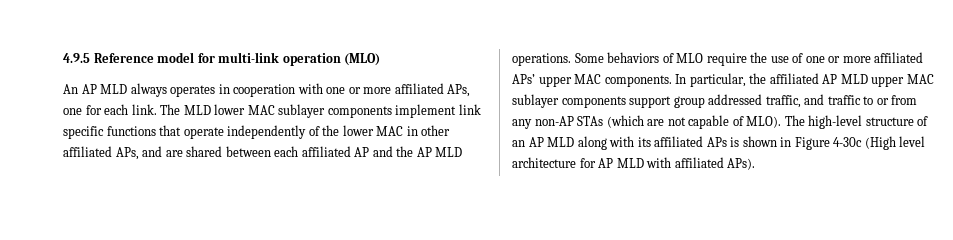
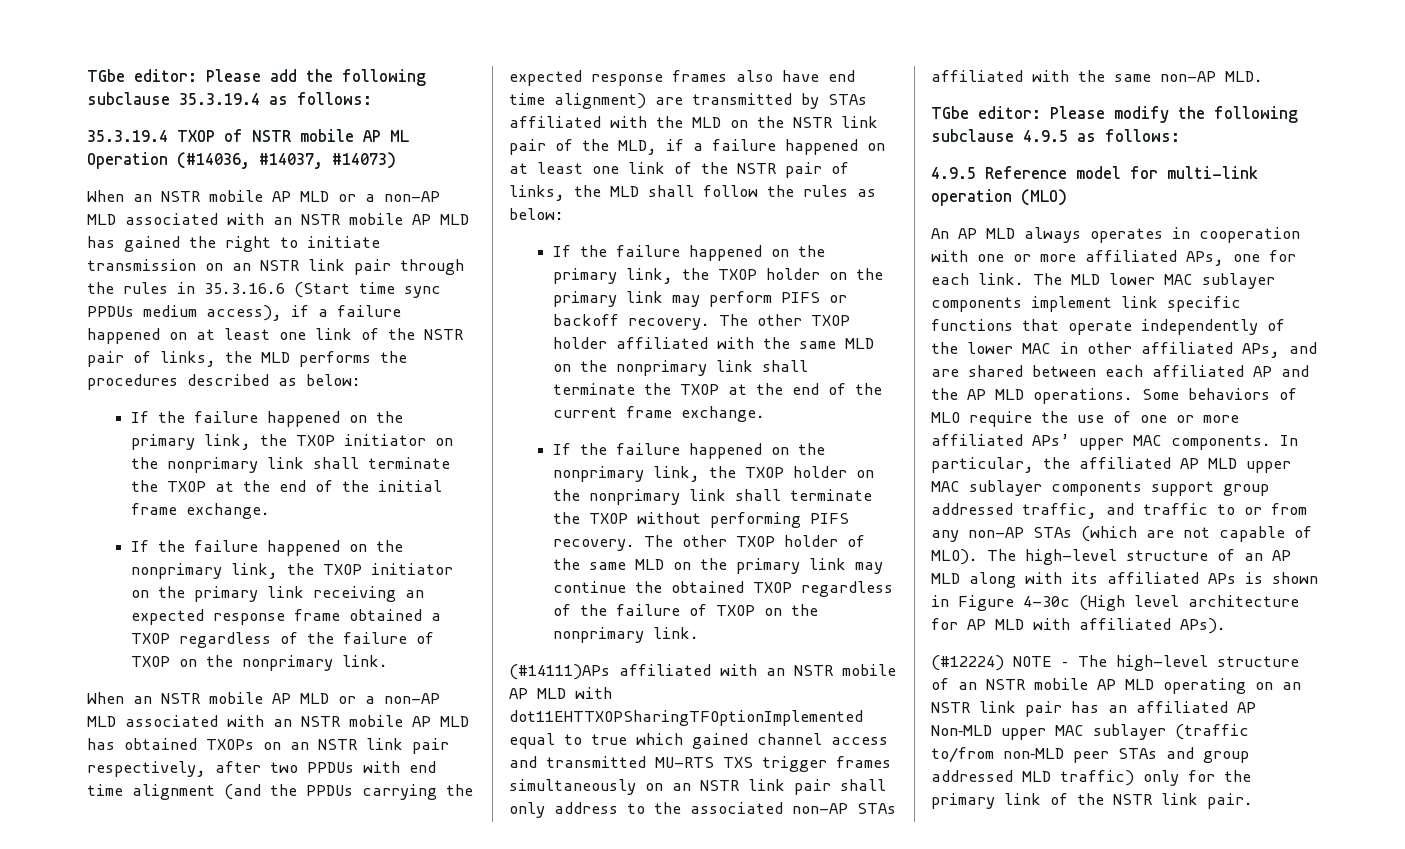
(63, 58) none -> [87,69,426,86] [87,92,372,105] [87,129,409,142] [87,152,396,169] [87,190,440,202] [87,213,469,225] [87,236,380,252] [87,259,464,275] [87,282,441,298] [87,305,401,321] [87,328,464,344] [87,351,407,367] [87,374,361,390] [130,411,403,427] [130,434,453,450] [130,457,450,473] [130,480,442,492] [130,503,270,519] [130,540,403,556] [130,563,453,579] [130,586,424,602] [130,609,441,625] [130,632,434,648] [130,655,388,671] [87,692,440,704] [87,715,469,727] [87,738,449,754] [87,761,436,777] [87,784,473,800] [509,70,855,86] [509,93,867,109] [509,116,878,128] [509,139,885,155] [509,162,849,178] [509,185,876,201] [509,208,564,220] [552,245,825,261] [552,268,883,284] [552,291,847,307] [552,314,850,330] [552,337,874,349] [552,360,808,376] [552,383,882,395] [552,406,765,422] [552,443,825,459] [552,466,874,482] [552,489,872,505] [552,512,849,528] [552,535,865,551] [552,558,883,574] [552,581,893,597] [552,604,818,616] [552,627,699,643] [509,664,896,680] [509,687,612,699] [509,710,863,726] [509,733,888,749] [509,756,891,772] [509,779,886,795] [509,802,896,818] [931,70,1263,82] [931,106,1298,123] [931,129,1180,142] TGbe editor: Please add the following subclause 35.3.19.4 as follows: // 35.3.19.4 TXOP of NSTR mobile AP ML Operation (#14036, #14037, #14073) // When an NSTR mobile AP MLD or a non-AP MLD associated with an NSTR mobile AP MLD has gained the right to initiate transmission on an NSTR link pair through the rules in 35.3.16.6 (Start time sync PPDUs medium access), if a failure happened on at least one link of the NSTR pair of links, the MLD performs the procedures described as below: // If the failure happened on the primary link, the TXOP initiator on the nonprimary link shall terminate the TXOP at the end of the initial frame exchange. // If the failure happened on the nonprimary link, the TXOP initiator on the primary link receiving an expected response frame obtained a TXOP regardless of the failure of TXOP on the nonprimary link. // When an NSTR mobile AP MLD or a non-AP MLD associated with an NSTR mobile AP MLD has obtained TXOPs on an NSTR link pair respectively, after two PPDUs with end time alignment (and the PPDUs carrying the expected response frames also have end time alignment) are transmitted by STAs affiliated with the MLD on the NSTR link pair of the MLD, if a failure happened on at least one link of the NSTR pair of links, the MLD shall follow the rules as below: // If the failure happened on the primary link, the TXOP holder on the primary link may perform PIFS or backoff recovery. The other TXOP holder affiliated with the same MLD on the nonprimary link shall terminate the TXOP at the end of the current frame exchange. // If the failure happened on the nonprimary link, the TXOP holder on the nonprimary link shall terminate the TXOP without performing PIFS recovery. The other TXOP holder of the same MLD on the primary link may continue the obtained TXOP regardless of the failure of TXOP on the nonprimary link. // (#14111)APs affiliated with an NSTR mobile AP MLD with dot11EHTTXOPSharingTFOptionImplemented equal to true which gained channel access and transmitted MU-RTS TXS trigger frames simultaneously on an NSTR link pair shall only address to the associated non-AP STAs affiliated with the same non-AP MLD. // TGbe editor: Please modify the following subclause 4.9.5 as follows: //
(756, 164) none -> [931,655,1299,671] [931,678,1301,694] [931,701,1256,717] [931,724,1249,740] [931,747,1249,763] [931,770,1251,786] [931,793,1253,809] // (#12224) NOTE – The high-level structure of an NSTR mobile AP MLD operating on an NSTR link pair has an affiliated AP Non‐MLD upper MAC sublayer (traffic to/from non‐MLD peer STAs and group addressed MLD traffic) only for the primary link of the NSTR link pair.

